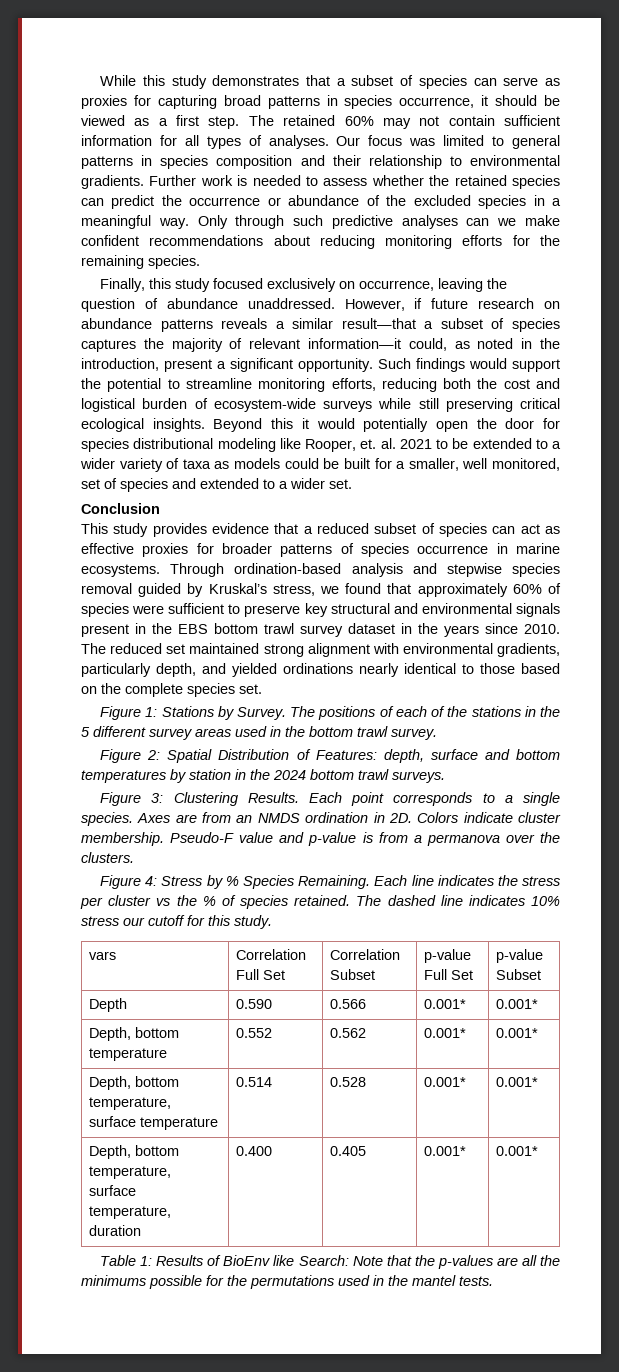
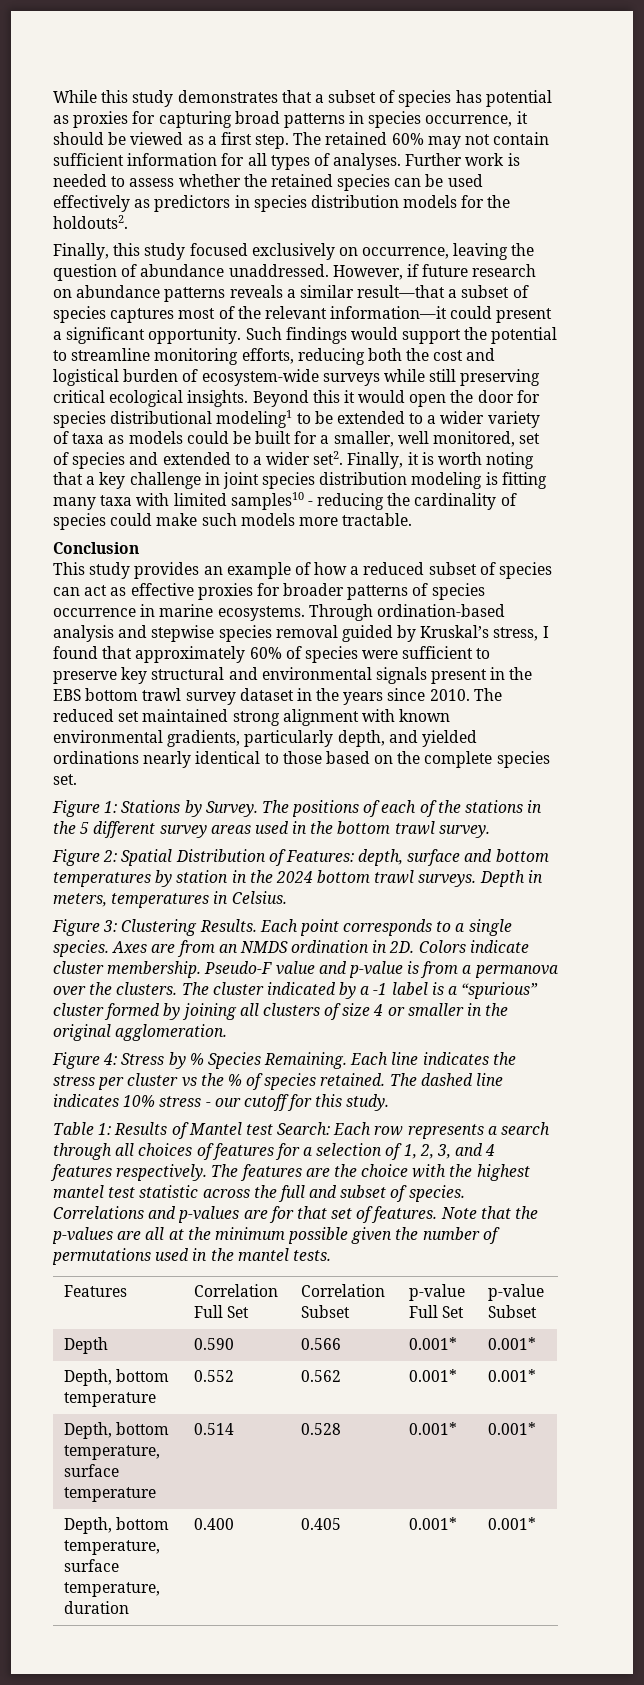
[473,77,539,86] can serve -> [455,90,552,107] has potential
[336,135,561,149] [81,155,560,169] [81,175,144,189] Our focus was limited to general patterns in species composition and their relationship to environmental gradients. -> (402, 161) none
[111,195,561,209] [81,215,560,229] [81,235,560,249] [81,255,200,269] predict the occurrence or abundance of the excluded species in a meaningful way. Only through such predictive analyses can we make confident recommendations about reducing monitoring efforts for the remaining species. -> [425,174,483,187] [53,195,511,212] [53,215,128,229] be used effectively as predictors in species distribution models for the holdouts2.
[143,338,560,352] [81,358,159,371] the majority of relevant information—it could, as noted in the introduction, -> [178,306,493,319] most of the relevant information—it could
[363,418,429,432] potentially -> (406, 396) none
[217,438,432,452] modeling like Rooper, et. al. 2021 -> [216,410,293,428] modeling1
[329,479,352,489] set. -> [313,451,535,469] [53,472,547,489] [53,492,517,510] [53,513,413,530] set2. Finally, it is worth noting that a key challenge in joint species distribution modeling is fitting many taxa with limited samples10 - reducing the cardinality of species could make such models more tractable.
[212,523,299,534] evidence that -> [203,562,348,579] an example of how
[320,586,339,594] we -> [542,626,549,638] I
(399, 648) none -> [399,709,451,722] known
(445, 777) none -> [479,870,543,887] [53,891,287,908] Depth in meters, temperatures in Celsius.
(134, 857) none -> [181,982,539,999] [53,1003,509,1020] [53,1024,228,1041] The cluster indicated by a -1 label is a “spurious” cluster formed by joining all clusters of size 4 or smaller in the original agglomeration.
(119, 921) none -> [205,1102,211,1107] -
[88,951,116,960] // vars -> [53,1122,551,1139] [53,1143,496,1160] [50,1164,530,1181] [53,1185,465,1202] [53,1206,539,1223] [52,1227,500,1244] [52,1248,331,1265] [63,1285,127,1297] // Table 1: Results of Mantel test Search: Each row represents a search through all choices of features for a selection of 1, 2, 3, and 4 features respectively. The features are the choice with the highest mantel test statistic across the full and subset of species. Correlations and p-values are for that set of features. Note that the p-values are all at the minimum possible given the number of permutations used in the mantel tests. // Features
[100,1255,561,1269] [81,1275,493,1289] // Table 1: Results of BioEnv like Search: Note that the p-values are all the minimums possible for the permutations used in the mantel tests. -> (536, 1523) none

